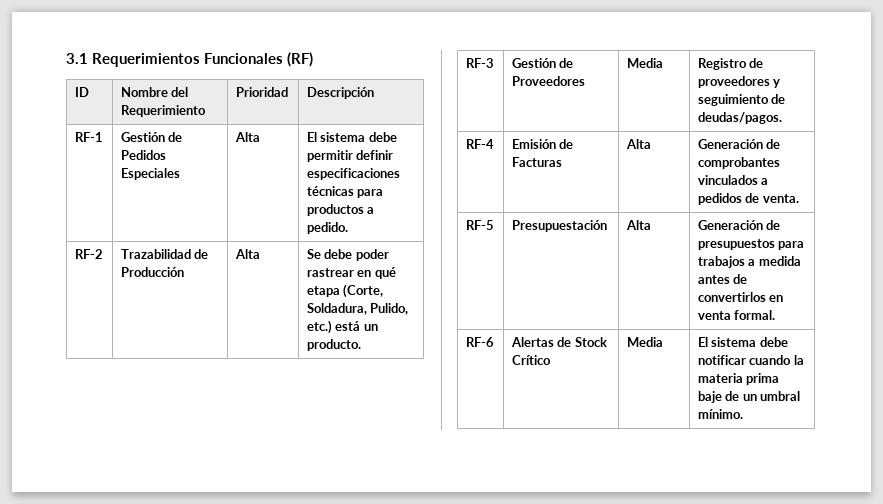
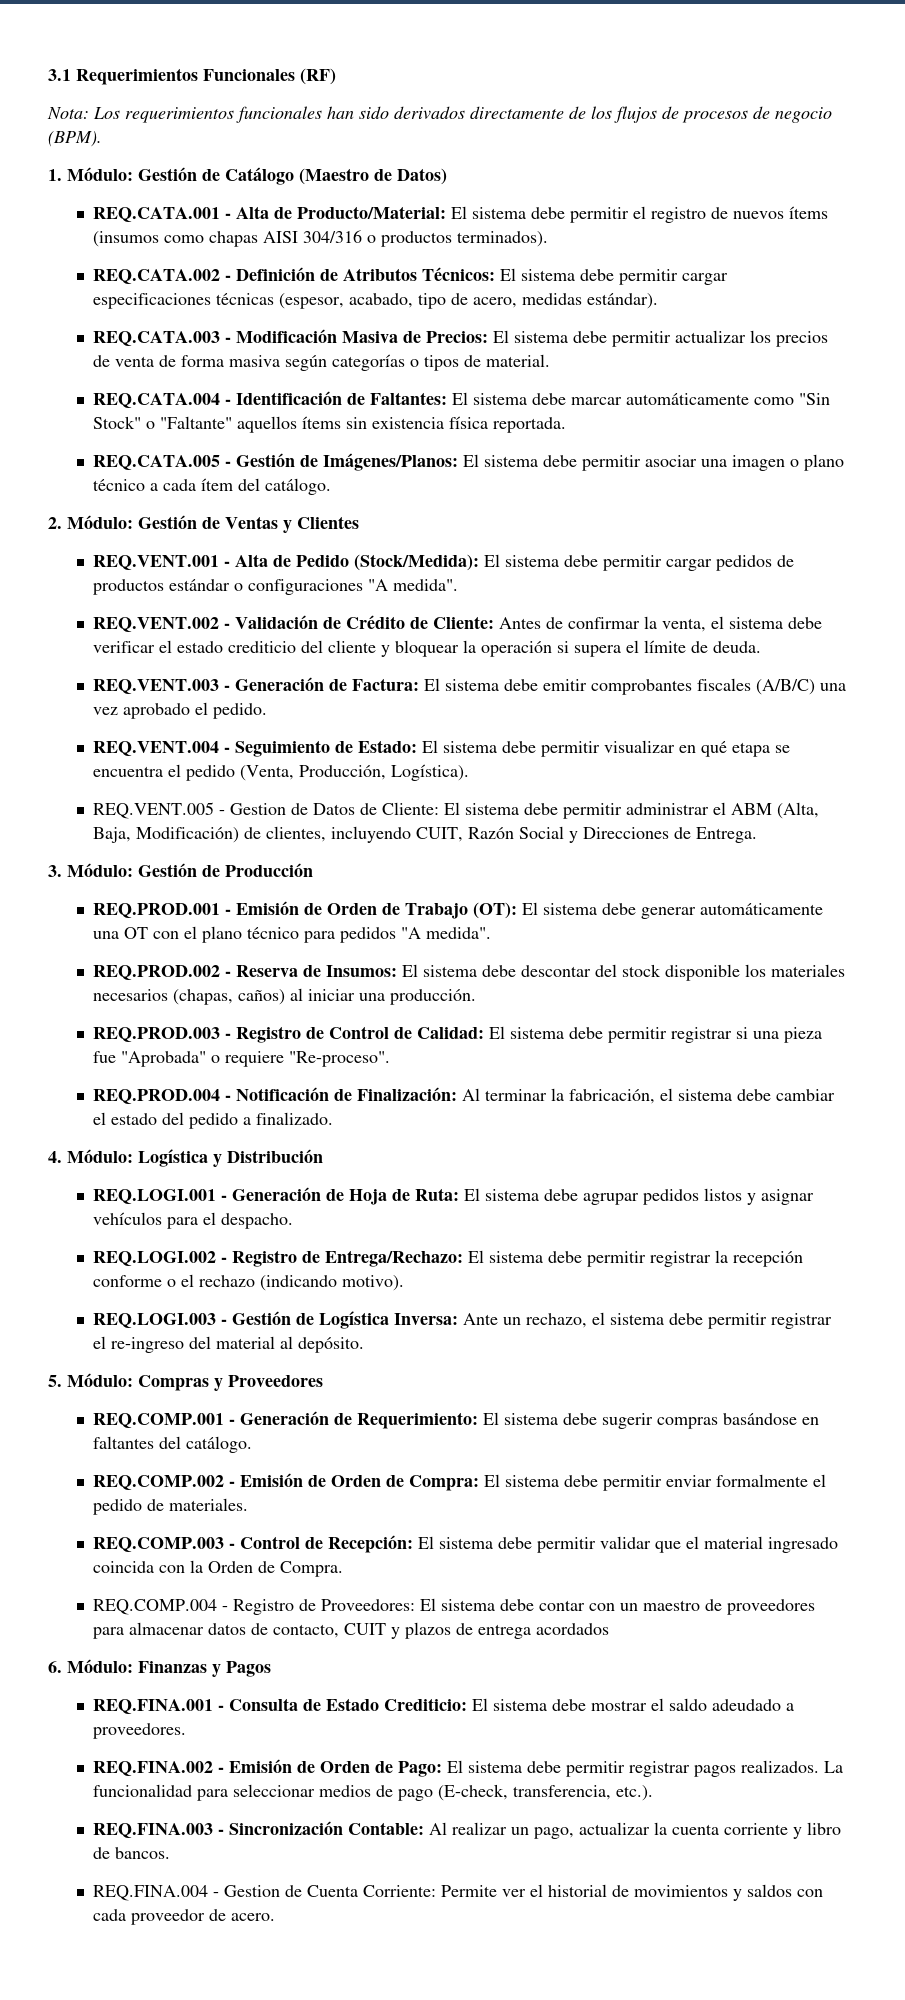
[74,87,89,97] [120,87,189,97] [120,105,206,117] [235,87,288,97] [306,87,374,99] [74,132,103,142] [120,132,183,142] [120,150,166,160] [120,168,180,180] [234,132,260,142] [306,132,397,142] [306,150,394,162] [306,168,400,180] [306,186,384,198] [306,204,375,216] [306,222,348,234] [74,249,103,259] [120,249,209,259] [120,267,184,277] [234,249,260,259] [306,249,389,261] [306,267,396,279] [306,284,384,298] [306,303,409,315] [306,320,378,334] [306,339,361,351] [465,58,494,68] [511,58,574,68] [511,76,585,86] [626,58,663,68] [697,58,764,70] [697,76,781,88] [697,94,786,106] [697,112,782,124] [465,139,494,149] [511,139,574,149] [511,157,562,167] [625,139,651,149] [697,139,781,149] [697,157,780,169] [697,175,769,185] [697,193,799,205] [465,220,494,230] [511,220,607,232] [625,220,651,230] [697,220,781,230] [697,239,805,250] [697,256,801,268] [697,274,748,284] [697,292,784,302] [697,310,776,320] [465,337,494,347] [510,337,607,347] [511,355,551,365] [626,337,663,347] [697,337,788,347] [697,355,804,365] [697,373,780,385] [697,391,801,403] [697,409,743,419] // ID | Nombre del Requerimiento | Prioridad | Descripción // RF-1 | Gestión de Pedidos Especiales | Alta | El sistema debe permitir definir especificaciones técnicas para productos a pedido. // RF-2 | Trazabilidad de Producción | Alta | Se debe poder rastrear en qué etapa (Corte, Soldadura, Pulido, etc.) está un producto. // RF-3 | Gestión de Proveedores | Media | Registro de proveedores y seguimiento de deudas/pagos. // RF-4 | Emisión de Facturas | Alta | Generación de comprobantes vinculados a pedidos de venta. // RF-5 | Presupuestación | Alta | Generación de presupuestos para trabajos a medida antes de convertirlos en venta formal. // RF-6 | Alertas de Stock Crítico | Media | El sistema debe notificar cuando la materia prima baje de un umbral mínimo. -> [47,106,832,123] [48,131,102,147] [48,167,447,185] [93,206,829,223] [93,230,549,247] [93,267,729,285] [93,293,659,309] [93,329,829,347] [93,354,551,371] [93,391,831,408] [93,416,567,433] [93,453,845,471] [93,478,332,495] [48,515,359,533] [93,554,795,571] [93,579,459,595] [93,615,823,632] [93,640,762,657] [93,677,847,695] [93,702,268,719] [93,740,791,757] [93,764,470,781] [93,802,820,819] [93,826,758,843] [48,863,313,877] [93,901,824,919] [93,926,492,943] [93,964,846,981] [93,988,477,1005] [93,1026,823,1043] [93,1051,391,1067] [93,1087,836,1104] [93,1112,334,1129] [48,1149,323,1167] [93,1187,815,1205] [93,1212,294,1229] [93,1250,804,1267] [93,1274,405,1291] [93,1311,833,1329] [93,1336,365,1353] [48,1373,323,1391] [93,1411,820,1429] [93,1436,253,1453] [93,1473,827,1491] [93,1498,249,1515] [93,1535,839,1553] [93,1560,344,1577] [93,1598,816,1615] [93,1622,610,1639] [48,1659,271,1677] [93,1698,795,1714] [93,1723,187,1739] [93,1759,844,1777] [93,1784,654,1801] [93,1821,842,1839] [93,1847,171,1859] [93,1884,824,1901] [93,1909,276,1925] // Nota: Los requerimientos funcionales han sido derivados directamente de los flujos de procesos de negocio (BPM). // 1. Módulo: Gestión de Catálogo (Maestro de Datos) // REQ.CATA.001 - Alta de Producto/Material: El sistema debe permitir el registro de nuevos ítems (insumos como chapas AISI 304/316 o productos terminados). // REQ.CATA.002 - Definición de Atributos Técnicos: El sistema debe permitir cargar especificaciones técnicas (espesor, acabado, tipo de acero, medidas estándar). // REQ.CATA.003 - Modificación Masiva de Precios: El sistema debe permitir actualizar los precios de venta de forma masiva según categorías o tipos de material. // REQ.CATA.004 - Identificación de Faltantes: El sistema debe marcar automáticamente como "Sin Stock" o "Faltante" aquellos ítems sin existencia física reportada. // REQ.CATA.005 - Gestión de Imágenes/Planos: El sistema debe permitir asociar una imagen o plano técnico a cada ítem del catálogo. // 2. Módulo: Gestión de Ventas y Clientes // REQ.VENT.001 - Alta de Pedido (Stock/Medida): El sistema debe permitir cargar pedidos de productos estándar o configuraciones "A medida". // REQ.VENT.002 - Validación de Crédito de Cliente: Antes de confirmar la venta, el sistema debe verificar el estado crediticio del cliente y bloquear la operación si supera el límite de deuda. // REQ.VENT.003 - Generación de Factura: El sistema debe emitir comprobantes fiscales (A/B/C) una vez aprobado el pedido. // REQ.VENT.004 - Seguimiento de Estado: El sistema debe permitir visualizar en qué etapa se encuentra el pedido (Venta, Producción, Logística). // REQ.VENT.005 - Gestion de Datos de Cliente: El sistema debe permitir administrar el ABM (Alta, Baja, Modificación) de clientes, incluyendo CUIT, Razón Social y Direcciones de Entrega. // 3. Módulo: Gestión de Producción // REQ.PROD.001 - Emisión de Orden de Trabajo (OT): El sistema debe generar automáticamente una OT con el plano técnico para pedidos "A medida". // REQ.PROD.002 - Reserva de Insumos: El sistema debe descontar del stock disponible los materiales necesarios (chapas, caños) al iniciar una producción. // REQ.PROD.003 - Registro de Control de Calidad: El sistema debe permitir registrar si una pieza fue "Aprobada" o requiere "Re-proceso". // REQ.PROD.004 - Notificación de Finalización: Al terminar la fabricación, el sistema debe cambiar el estado del pedido a finalizado. // 4. Módulo: Logística y Distribución // REQ.LOGI.001 - Generación de Hoja de Ruta: El sistema debe agrupar pedidos listos y asignar vehículos para el despacho. // REQ.LOGI.002 - Registro de Entrega/Rechazo: El sistema debe permitir registrar la recepción conforme o el rechazo (indicando motivo). // REQ.LOGI.003 - Gestión de Logística Inversa: Ante un rechazo, el sistema debe permitir registrar el re-ingreso del material al depósito. // 5. Módulo: Compras y Proveedores // REQ.COMP.001 - Generación de Requerimiento: El sistema debe sugerir compras basándose en faltantes del catálogo. // REQ.COMP.002 - Emisión de Orden de Compra: El sistema debe permitir enviar formalmente el pedido de materiales. // REQ.COMP.003 - Control de Recepción: El sistema debe permitir validar que el material ingresado coincida con la Orden de Compra. // REQ.COMP.004 - Registro de Proveedores: El sistema debe contar con un maestro de proveedores para almacenar datos de contacto, CUIT y plazos de entrega acordados // 6. Módulo: Finanzas y Pagos // REQ.FINA.001 - Consulta de Estado Crediticio: El sistema debe mostrar el saldo adeudado a proveedores. // REQ.FINA.002 - Emisión de Orden de Pago: El sistema debe permitir registrar pagos realizados. La funcionalidad para seleccionar medios de pago (E-check, transferencia, etc.). // REQ.FINA.003 - Sincronización Contable: Al realizar un pago, actualizar la cuenta corriente y libro de bancos. // REQ.FINA.004 - Gestion de Cuenta Corriente: Permite ver el historial de movimientos y saldos con cada proveedor de acero.

